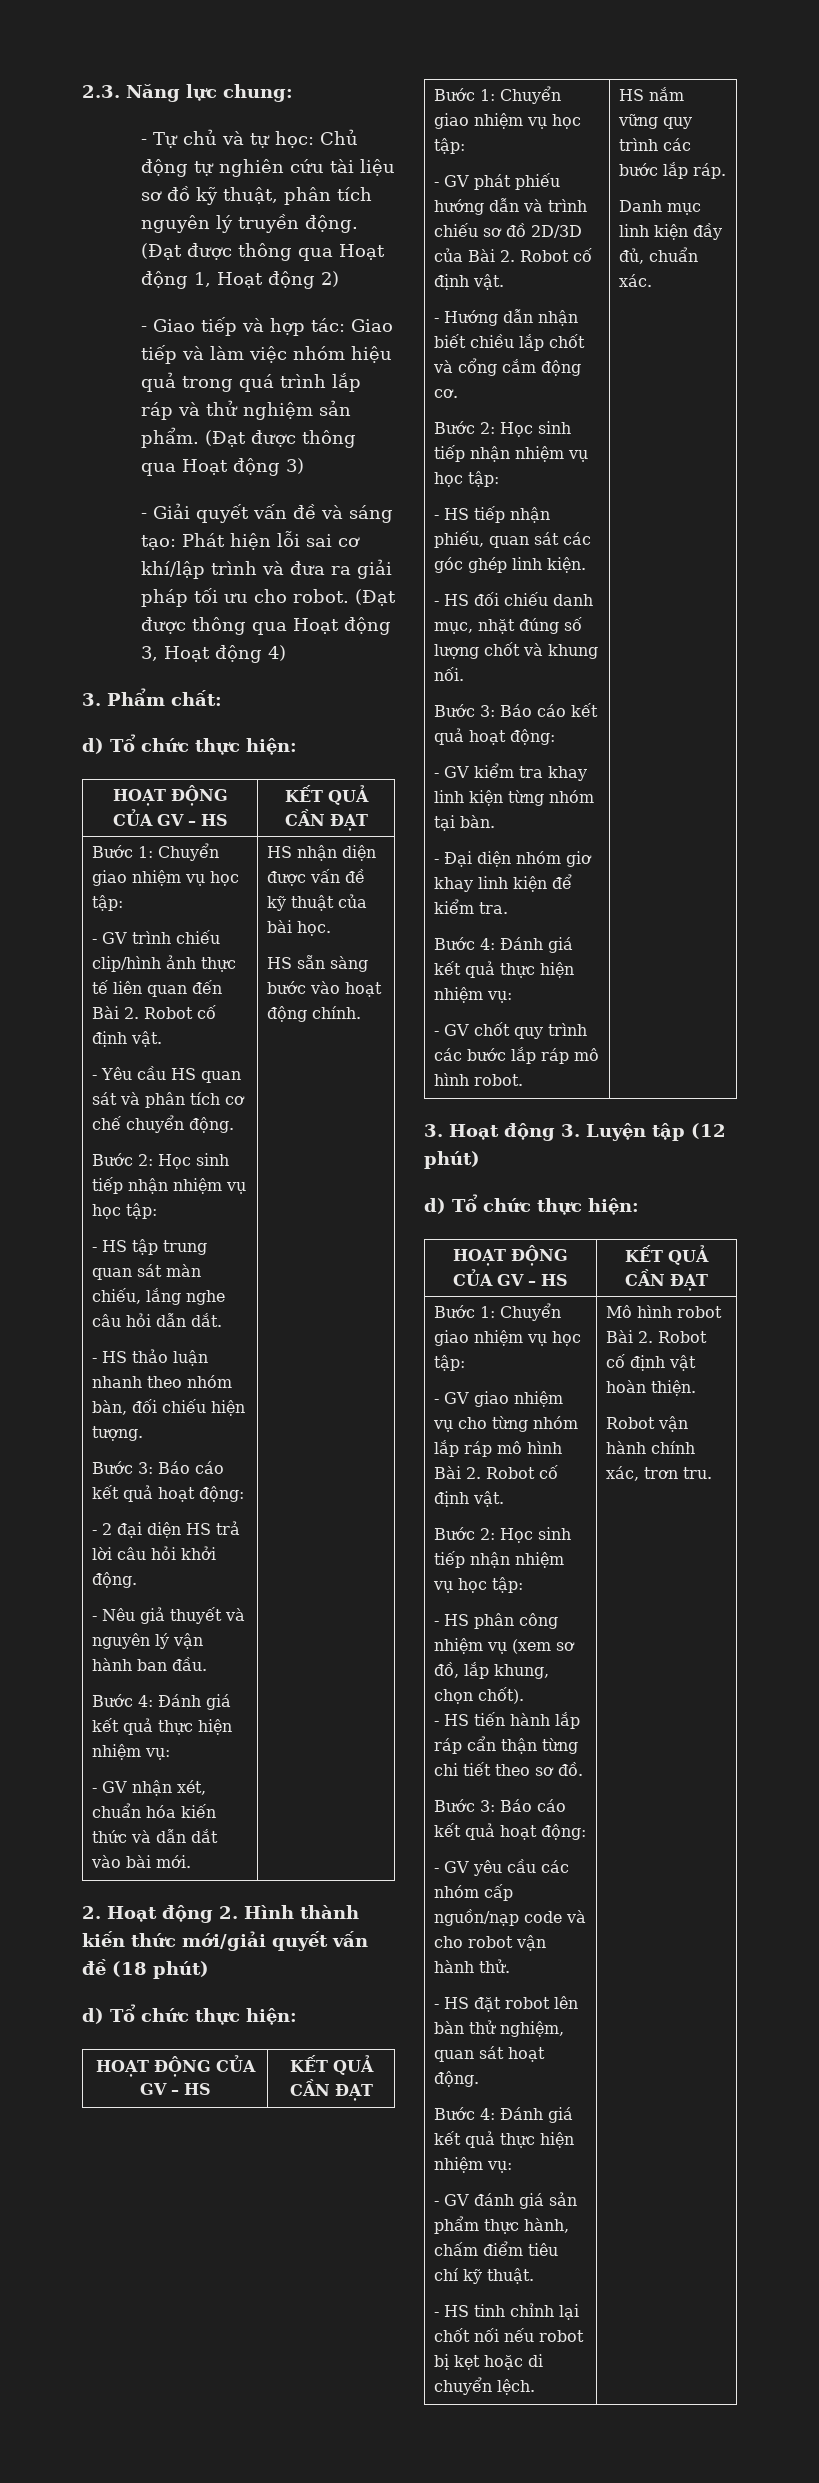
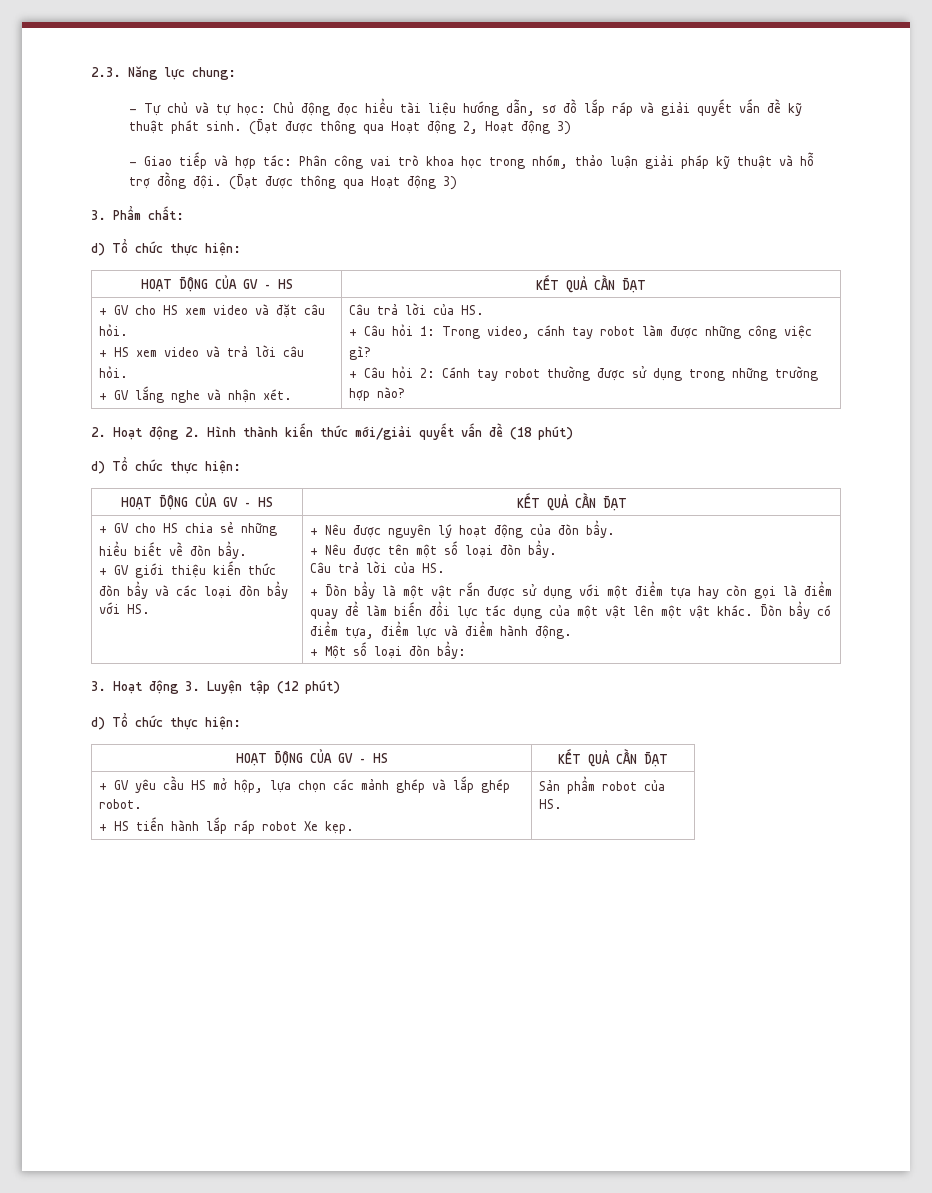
[193,159,395,177] [140,186,372,205] [140,214,358,233] [140,243,385,261] [140,271,339,289] tự nghiên cứu tài liệu sơ đồ kỹ thuật, phân tích nguyên lý truyền động. (Đạt được thông qua Hoạt động 1, Hoạt động 2) -> [337,98,803,116] [129,119,572,135] đọc hiểu tài liệu hướng dẫn, sơ đồ lắp ráp và giải quyết vấn đề kỹ thuật phát sinh. (Đạt được thông qua Hoạt động 2, Hoạt động 3)
[350,319,393,332] [140,345,392,364] [140,372,361,392] [140,400,351,420] [140,427,199,448] Giao tiếp và làm việc nhóm hiệu quả trong quá trình lắp ráp và thử nghiệm sản phẩm. -> [299,152,815,169] [129,172,223,189] Phân công vai trò khoa học trong nhóm, thảo luận giải pháp kỹ thuật và hỗ trợ đồng đội.
[140,503,393,523] [140,531,360,550] [140,559,392,579] [140,588,396,607] [140,617,391,635] [140,645,286,663] // - Giải quyết vấn đề và sáng tạo: Phát hiện lỗi sai cơ khí/lập trình và đưa ra giải pháp tối ưu cho robot. (Đạt được thông qua Hoạt động 3, Hoạt động 4) -> (458, 183) none
[92,843,220,861] [92,870,240,886] [92,895,124,911] [92,930,221,944] [92,955,237,972] [92,980,223,997] [92,1005,217,1019] [92,1031,163,1047] [92,1066,242,1083] [92,1092,246,1108] [92,1115,235,1133] [92,1153,230,1169] [92,1177,247,1194] [92,1203,158,1219] [92,1239,208,1255] [92,1264,202,1280] [92,1288,226,1305] [92,1313,223,1327] [92,1349,209,1366] [92,1375,233,1388] [92,1399,246,1416] [92,1426,144,1441] [92,1461,225,1474] [92,1485,245,1502] [92,1521,241,1538] [92,1546,217,1560] [92,1572,138,1588] [92,1607,246,1624] [92,1633,204,1649] [92,1657,208,1671] [92,1694,232,1710] [92,1718,233,1735] [92,1744,171,1760] [92,1780,207,1796] [92,1803,217,1818] [92,1829,219,1843] [91,1855,192,1868] [267,845,377,861] [267,869,366,886] [267,894,368,911] [267,920,332,936] [267,955,369,972] [267,981,383,997] [267,1006,362,1022] Bước 1: Chuyển giao nhiệm vụ học tập: // - GV trình chiếu clip/hình ảnh thực tế liên quan đến Bài 2. Robot cố định vật. // - Yêu cầu HS quan sát và phân tích cơ chế chuyển động. // Bước 2: Học sinh tiếp nhận nhiệm vụ học tập: // - HS tập trung quan sát màn chiếu, lắng nghe câu hỏi dẫn dắt. // - HS thảo luận nhanh theo nhóm bàn, đối chiếu hiện tượng. // Bước 3: Báo cáo kết quả hoạt động: // - 2 đại diện HS trả lời câu hỏi khởi động. // - Nêu giả thuyết và nguyên lý vận hành ban đầu. // Bước 4: Đánh giá kết quả thực hiện nhiệm vụ: // - GV nhận xét, chuẩn hóa kiến thức và dẫn dắt vào bài mới. | HS nhận diện được vấn đề kỹ thuật của bài học. // HS sẵn sàng bước vào hoạt động chính. -> [98,304,325,318] [98,324,128,336] [98,345,304,357] [98,366,128,378] [98,386,292,403] [348,303,484,315] [348,324,812,339] [348,346,371,360] [348,365,818,381] [348,387,405,401] + GV cho HS xem video và đặt câu hỏi. // + HS xem video và trả lời câu hỏi. // + GV lắng nghe và nhận xét. | Câu trả lời của HS. // + Câu hỏi 1: Trong video, cánh tay robot làm được những công việc gì? // + Câu hỏi 2: Cánh tay robot thường được sử dụng trong những trường hợp nào?
[434,86,562,104] [434,113,582,129] [434,138,466,154] [434,173,561,190] [434,198,588,215] [434,223,583,238] [434,248,593,262] [434,274,505,290] [434,309,579,326] [434,334,586,351] [433,358,582,376] [434,389,459,398] [434,421,572,437] [434,445,589,462] [434,471,500,487] [434,506,551,523] [434,531,592,548] [434,557,587,573] [434,592,594,606] [434,617,583,634] [434,642,599,659] [434,667,465,681] [434,703,599,717] [434,728,556,745] [434,763,588,781] [434,790,595,806] [434,815,496,831] [434,851,593,867] [434,874,573,892] [434,899,509,914] [434,937,574,953] [434,961,575,978] [434,987,513,1003] [434,1022,588,1039] [434,1047,600,1064] [434,1073,524,1086] [619,87,685,101] [618,114,693,129] [619,138,692,151] [619,162,727,179] [619,200,702,215] [619,223,723,240] [619,247,699,264] [619,274,653,287] Bước 1: Chuyển giao nhiệm vụ học tập: // - GV phát phiếu hướng dẫn và trình chiếu sơ đồ 2D/3D của Bài 2. Robot cố định vật. // - Hướng dẫn nhận biết chiều lắp chốt và cổng cắm động cơ. // Bước 2: Học sinh tiếp nhận nhiệm vụ học tập: // - HS tiếp nhận phiếu, quan sát các góc ghép linh kiện. // - HS đối chiếu danh mục, nhặt đúng số lượng chốt và khung nối. // Bước 3: Báo cáo kết quả hoạt động: // - GV kiểm tra khay linh kiện từng nhóm tại bàn. // - Đại diện nhóm giơ khay linh kiện để kiểm tra. // Bước 4: Đánh giá kết quả thực hiện nhiệm vụ: // - GV chốt quy trình các bước lắp ráp mô hình robot. | HS nắm vững quy trình các bước lắp ráp. // Danh mục linh kiện đầy đủ, chuẩn xác. -> [98,521,277,536] [98,541,247,559] [98,561,276,578] [98,581,288,599] [98,602,150,614] [309,520,615,538] [309,540,557,558] [309,561,445,573] [309,581,832,599] [309,601,831,619] [309,621,572,639] [309,641,466,659] + GV cho HS chia sẻ những hiểu biết về đòn bẩy. // + GV giới thiệu kiến thức đòn bẩy và các loại đòn bẩy với HS. | + Nêu được nguyên lý hoạt động của đòn bẩy. // + Nêu được tên một số loại đòn bẩy. // Câu trả lời của HS. // + Đòn bẩy là một vật rắn được sử dụng với một điểm tựa hay còn gọi là điểm quay để làm biến đổi lực tác dụng của một vật lên một vật khác. Đòn bẩy có điểm tựa, điểm lực và điểm hành động. // + Một số loại đòn bẩy:
[434,1303,562,1321] [434,1330,582,1346] [434,1355,466,1371] [434,1391,564,1407] [433,1416,579,1432] [434,1440,563,1457] [434,1465,559,1479] [434,1491,505,1507] [434,1527,572,1543] [434,1551,565,1568] [433,1577,524,1593] [434,1613,559,1629] [434,1638,576,1654] [434,1662,550,1679] [434,1687,525,1704] [434,1721,440,1726] Bước 1: Chuyển giao nhiệm vụ học tập: // - GV giao nhiệm vụ cho từng nhóm lắp ráp mô hình Bài 2. Robot cố định vật. // Bước 2: Học sinh tiếp nhận nhiệm vụ học tập: // - HS phân công nhiệm vụ (xem sơ đồ, lắp khung, chọn chốt). // - -> [98,776,510,793] [98,799,142,809] [98,824,107,831] + GV yêu cầu HS mở hộp, lựa chọn các mảnh ghép và lắp ghép robot. // +
[467,1736,579,1754] [434,1762,584,1776] [434,1799,567,1812] [434,1823,587,1840] [434,1859,570,1876] [434,1884,514,1901] [434,1909,587,1926] [434,1935,547,1951] [434,1959,511,1973] [434,1996,579,2012] [434,2020,565,2037] [434,2046,546,2062] [434,2071,480,2087] [434,2107,574,2123] [434,2131,575,2148] [434,2157,513,2173] [434,2192,578,2209] [434,2216,570,2234] [434,2241,559,2256] [434,2268,535,2284] [434,2303,580,2320] [434,2328,585,2342] [434,2354,544,2370] [434,2377,536,2395] [606,1305,723,1318] [606,1330,708,1343] [606,1354,697,1371] [606,1380,697,1396] [606,1416,689,1432] [606,1441,696,1454] [606,1466,713,1481] cẩn thận từng chi tiết theo sơ đồ. // Bước 3: Báo cáo kết quả hoạt động: // - GV yêu cầu các nhóm cấp nguồn/nạp code và cho robot vận hành thử. // - HS đặt robot lên bàn thử nghiệm, quan sát hoạt động. // Bước 4: Đánh giá kết quả thực hiện nhiệm vụ: // - GV đánh giá sản phẩm thực hành, chấm điểm tiêu chí kỹ thuật. // - HS tinh chỉnh lại chốt nối nếu robot bị kẹt hoặc di chuyển lệch. | Mô hình robot Bài 2. Robot cố định vật hoàn thiện. // Robot vận hành chính xác, trơn tru. -> [261,821,354,834] [538,776,665,794] [538,799,562,809] robot Xe kẹp. | Sản phẩm robot của HS.

